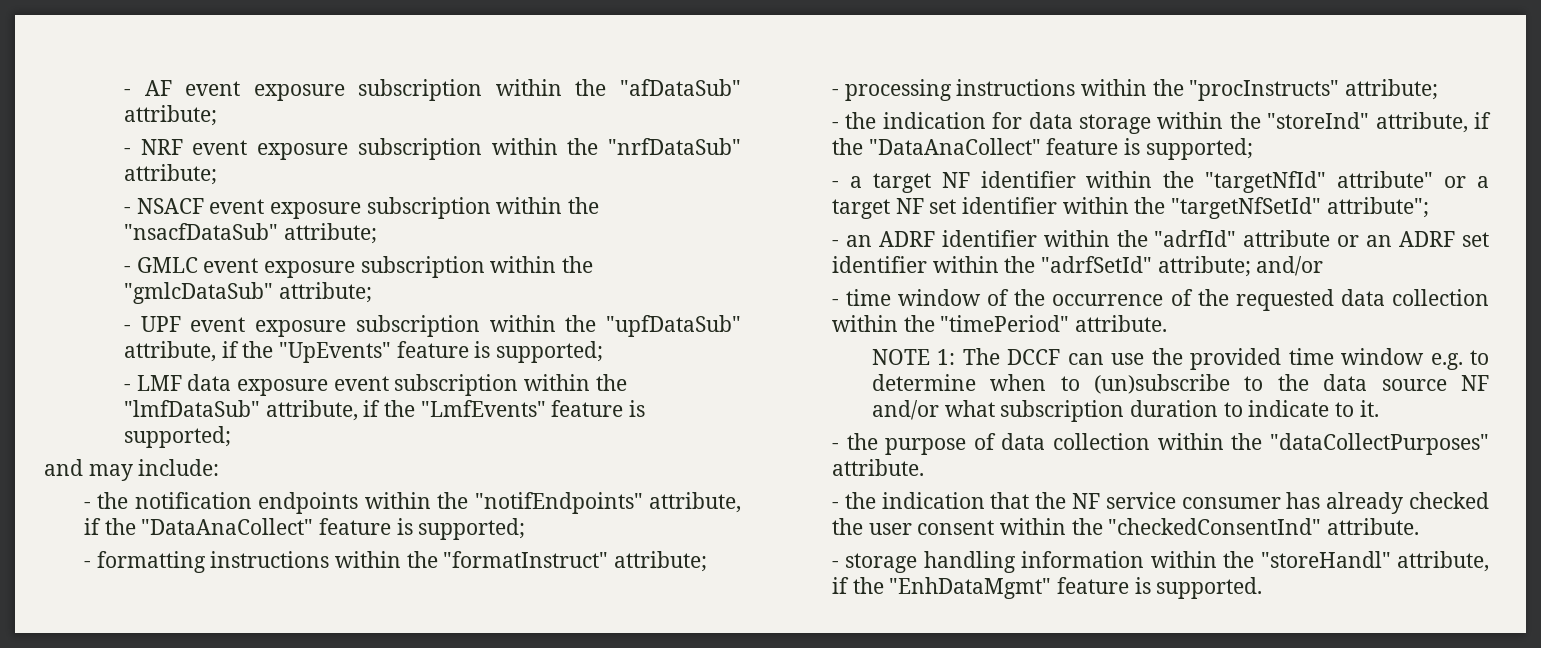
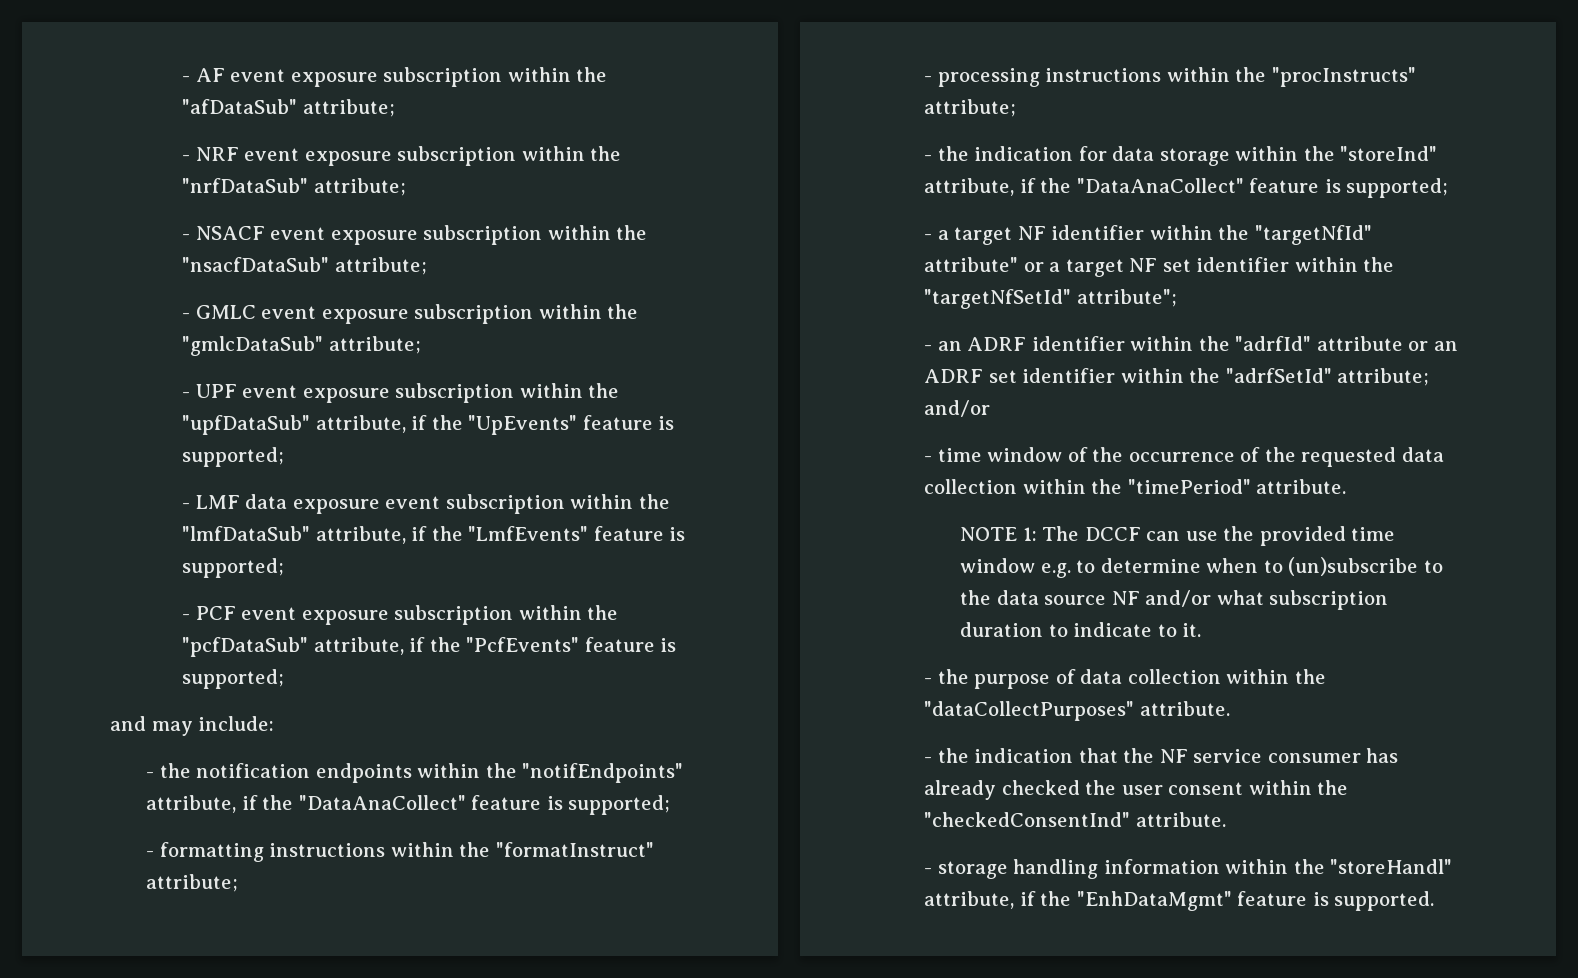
(231, 437) none -> [182,605,619,625] [182,637,677,657] [182,669,285,689] // - PCF event exposure subscription within the "pcfDataSub" attribute, if the "PcfEvents" feature is supported;

